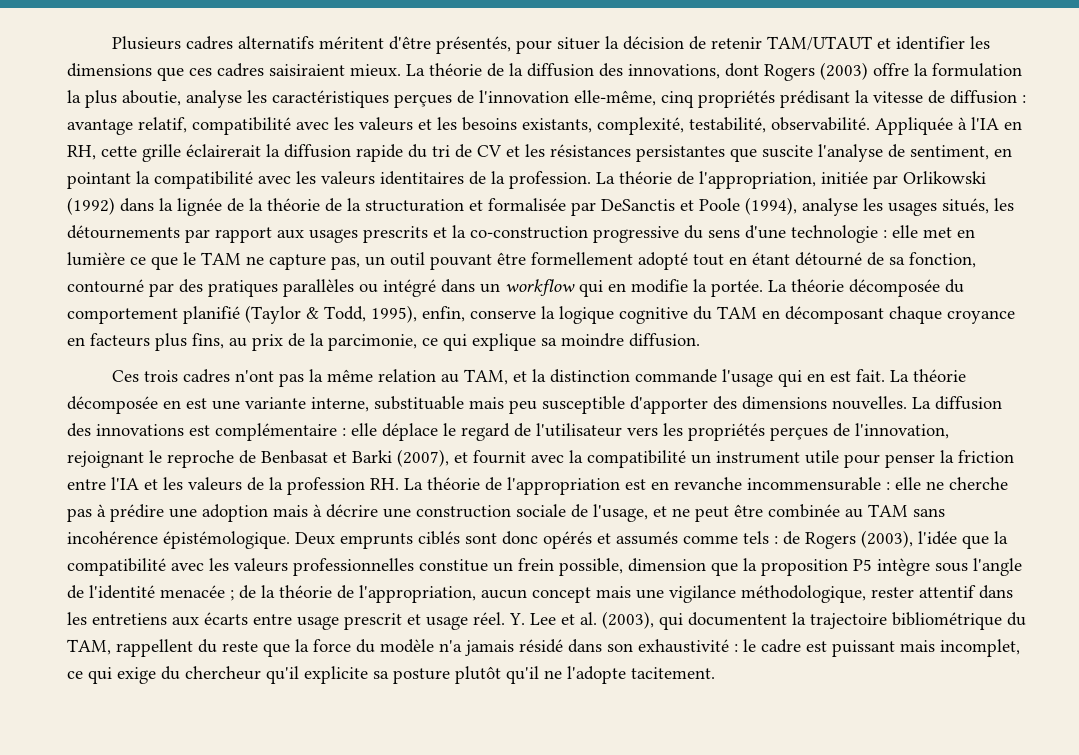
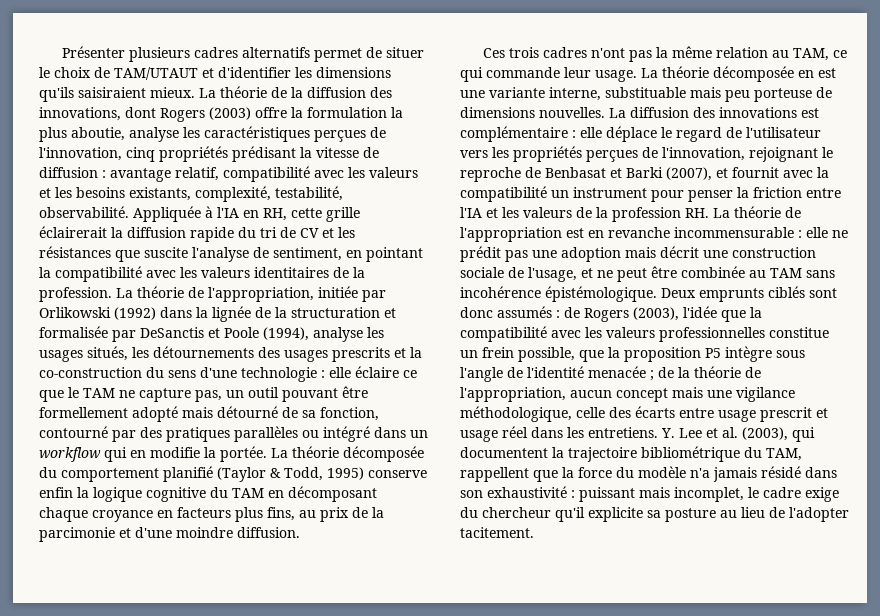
[111,36,762,54] Plusieurs cadres alternatifs méritent d'être présentés, pour situer la décision de retenir -> [61,46,424,62] [39,67,110,78] Présenter plusieurs cadres alternatifs permet de situer le choix de
[895,36,965,50] identifier -> [218,67,291,78] d'identifier
[157,63,264,81] que ces cadres -> [39,87,74,102] qu'ils
[479,90,656,106] l'innovation elle-même, -> [39,147,122,161] l'innovation,
[636,145,725,162] persistantes -> (111, 252) none
[267,198,361,212] théorie de la -> (287, 312) none
[185,227,304,243] par rapport aux -> [258,347,280,358] des
[593,226,679,243] progressive -> (142, 372) none
[923,227,975,238] [67,252,125,266] met en lumière -> [355,366,399,378] éclaire
[693,252,790,266] tout en étant -> [182,407,213,418] mais
[371,305,536,323] 1995), enfin, conserve -> [327,467,427,480] [39,487,73,498] 1995) conserve enfin
[328,333,557,351] parcimonie, ce qui explique sa -> [39,527,172,542] parcimonie et d'une
[512,369,885,387] et la distinction commande l'usage qui en est fait. -> [832,50,847,58] [460,67,637,82] ce qui commande leur usage.
[542,396,737,414] susceptible d'apporter des -> [754,87,832,102] porteuse de
[805,450,839,464] utile -> (647, 192) none
[949,477,1008,490] [67,504,164,522] cherche pas à prédire -> [460,246,528,262] prédit pas
[313,504,378,518] à décrire -> [660,246,699,258] décrit
[543,531,769,549] opérés et assumés comme tels -> [497,306,552,318] assumés
[628,558,706,572] dimension -> (575, 354) none
[871,585,1013,599] [67,612,199,626] rester attentif dans les entretiens aux -> [576,407,631,418] celle des
[473,612,505,625] réel. -> [502,426,658,438] réel dans les entretiens.
[198,639,258,653] du reste -> (529, 474) none
[743,639,827,653] le cadre est -> (575, 494) none
[67,667,112,684] ce qui -> [748,487,801,498] le cadre
[455,666,626,684] plutôt qu'il ne l'adopte -> [720,507,849,522] au lieu de l'adopter

